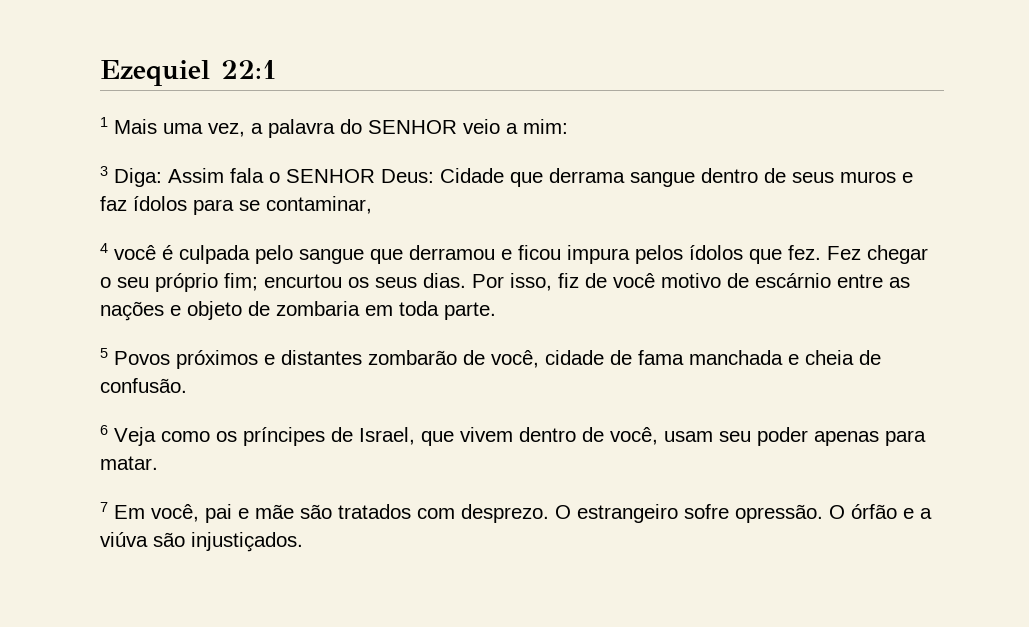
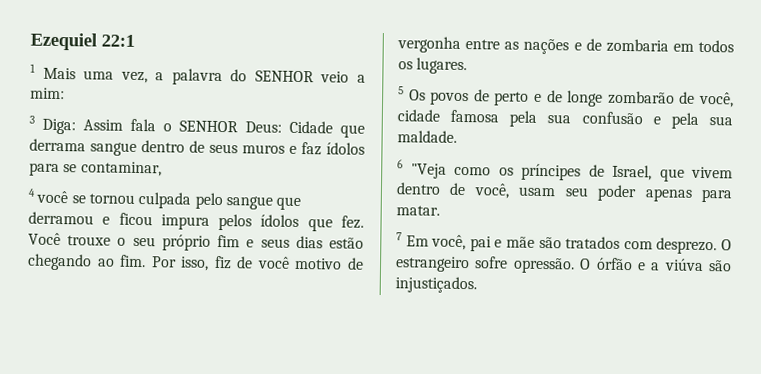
[162,245,173,260] é -> [71,193,135,204] se tornou
[827,245,928,264] Fez chegar -> [28,232,112,246] Você trouxe
[224,273,466,291] fim; encurtou os seus dias. -> [217,234,365,249] [27,253,147,271] fim e seus dias estão chegando ao fim.
[755,273,831,288] escárnio -> [397,36,461,53] vergonha
[187,301,242,320] objeto -> (582, 46) none
[399,301,496,320] [100,348,881,369] [100,378,187,393] toda parte. // 5 Povos próximos e distantes zombarão de você, cidade de fama manchada e cheia de confusão. -> [698,39,734,53] [398,57,468,75] [398,86,734,108] [397,109,733,129] [397,130,457,143] todos os lugares. // 5 Os povos de perto e de longe zombarão de você, cidade famosa pela sua confusão e pela sua maldade.
[114,427,156,446] Veja -> [410,163,447,179] "Veja

